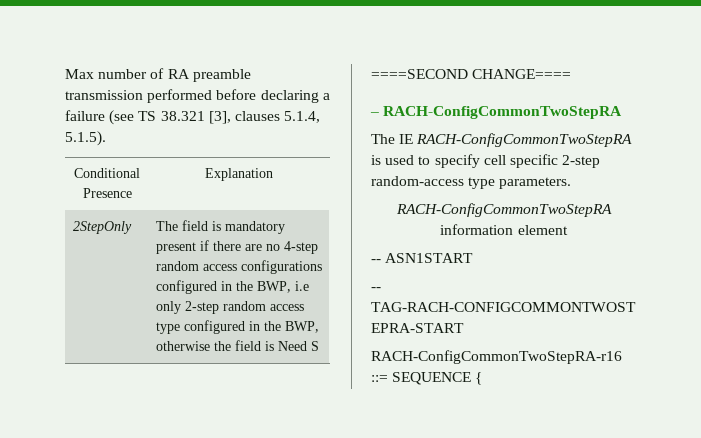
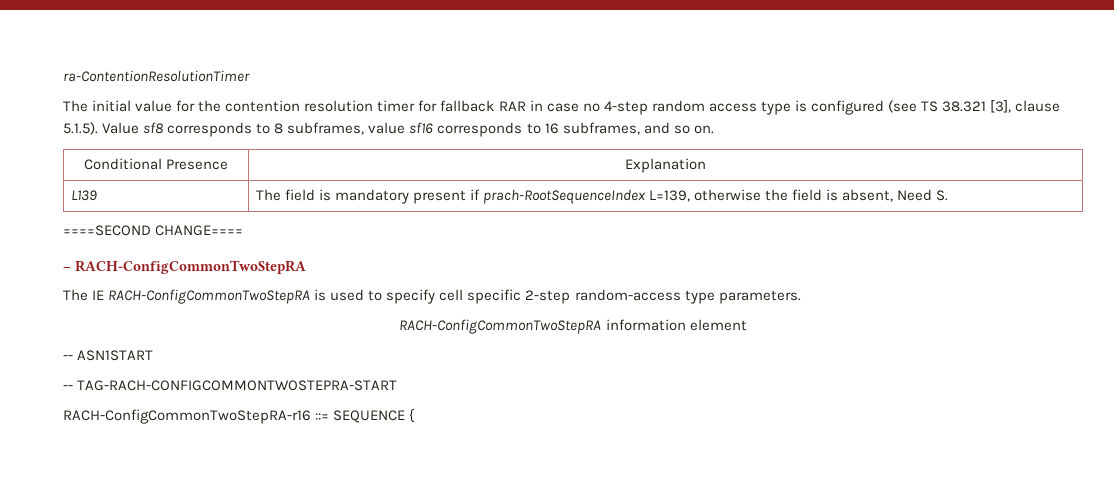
[65,68,251,82] [65,89,330,103] [65,110,105,121] Max number of RA preamble transmission performed before declaring a failure -> [63,70,250,82] [63,100,884,115] ra-ContentionResolutionTimer // The initial value for the contention resolution timer for fallback RAR in case no 4-step random access type is configured
[234,111,321,123] clauses 5.1.4, -> [1015,100,1061,112] clause
(106, 138) none -> [102,122,714,137] Value sf8 corresponds to 8 subframes, value sf16 corresponds to 16 subframes, and so on.
[72,221,132,234] 2StepOnly -> [70,190,97,201] L139
[212,241,318,254] [155,260,322,274] [155,280,309,294] [155,301,304,314] [155,320,319,334] there are no 4-step random access configurations configured in the BWP, i.e only 2-step random access type configured in the BWP, -> [482,189,690,204] prach-RootSequenceIndex L=139,
[277,341,319,351] Need S -> [842,189,949,202] absent, Need S.

